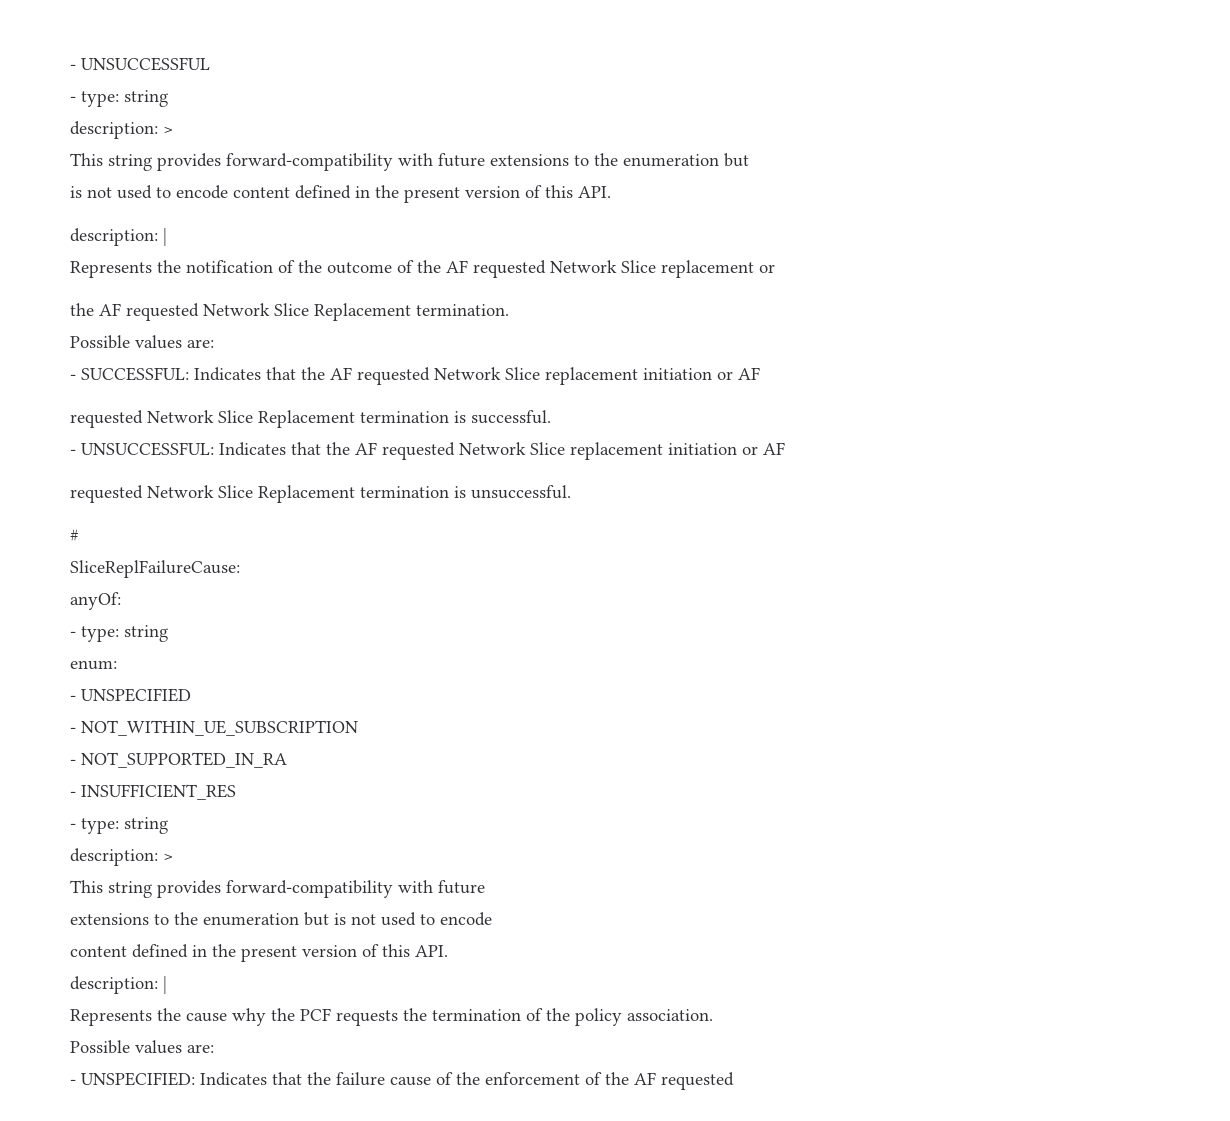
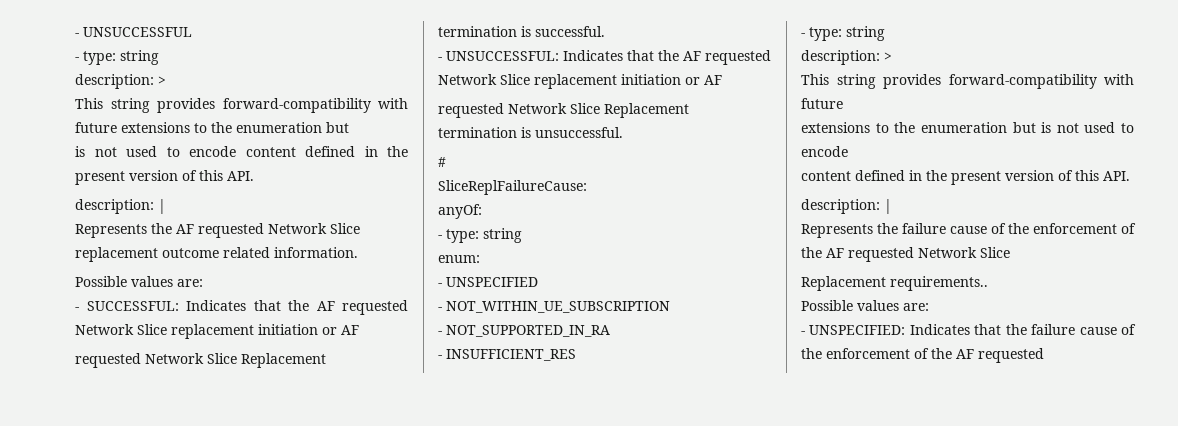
[186,260,775,278] [70,303,509,321] notification of the outcome of the AF requested Network Slice replacement or // the AF requested Network Slice Replacement termination. -> [176,223,360,238] [75,247,358,262] AF requested Network Slice replacement outcome related information.
[186,1008,713,1026] cause why the PCF requests the termination of the policy association. -> [902,223,1136,234] [801,247,1010,262] [801,276,988,291] failure cause of the enforcement of the AF requested Network Slice // Replacement requirements..

